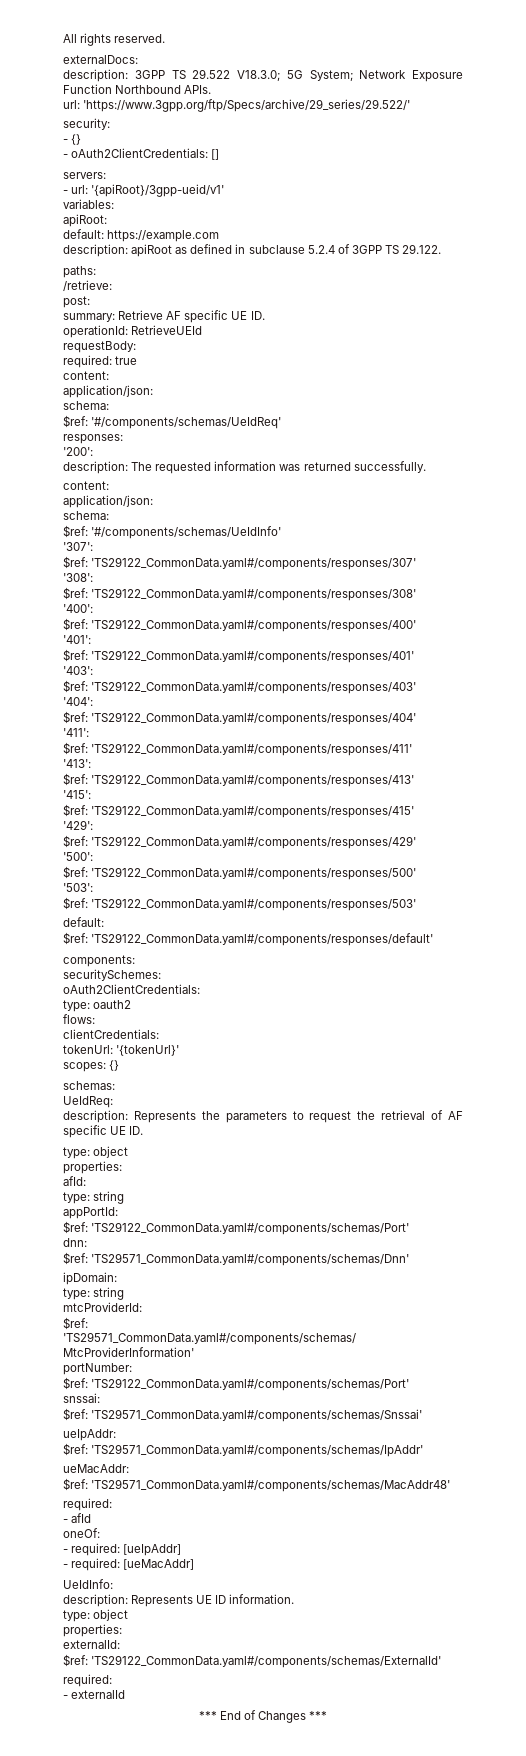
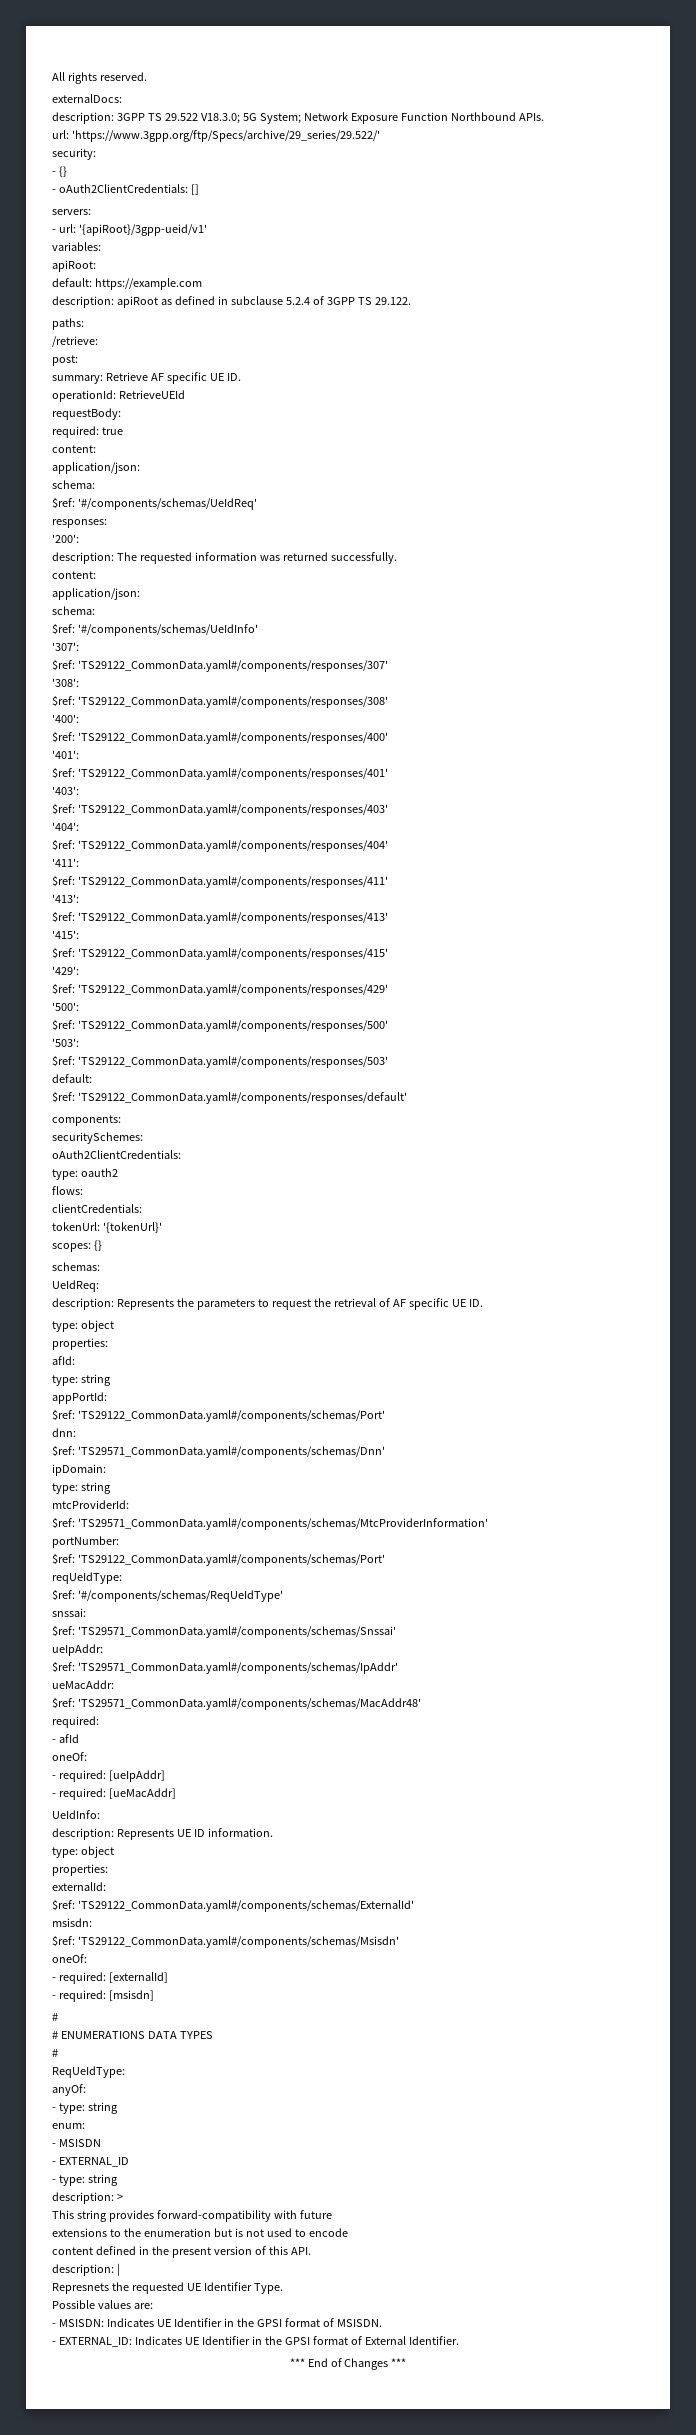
(410, 1384) none -> [52,1572,122,1584] [52,1589,283,1602] // reqUeIdType: // $ref: '#/components/schemas/ReqUeIdType'
[63,1674,112,1687] [63,1690,126,1699] required: // - externalId -> [52,1918,92,1927] [52,1935,399,1948] [52,1954,87,1963] [52,1972,168,1984] [52,1990,154,2002] [52,2013,58,2021] [52,2031,213,2039] [52,2049,58,2057] [52,2066,125,2078] [52,2084,86,2096] [52,2102,118,2114] [52,2123,85,2129] [52,2139,101,2147] [52,2157,129,2167] [52,2174,118,2186] [52,2192,123,2204] [52,2210,332,2222] [52,2228,348,2237] [52,2246,311,2258] [52,2263,120,2276] [52,2282,283,2294] [52,2300,153,2309] [52,2318,382,2327] [52,2336,459,2347] msisdn: // $ref: 'TS29122_CommonData.yaml#/components/schemas/Msisdn' // oneOf: // - required: [externalId] // - required: [msisdn] // # // # ENUMERATIONS DATA TYPES // # // ReqUeIdType: // anyOf: // - type: string // enum: // - MSISDN // - EXTERNAL_ID // - type: string // description: > // This string provides forward-compatibility with future // extensions to the enumeration but is not used to encode // content defined in the present version of this API. // description: | // Represnets the requested UE Identifier Type. // Possible values are: // - MSISDN: Indicates UE Identifier in the GPSI format of MSISDN. // - EXTERNAL_ID: Indicates UE Identifier in the GPSI format of External Identifier.

